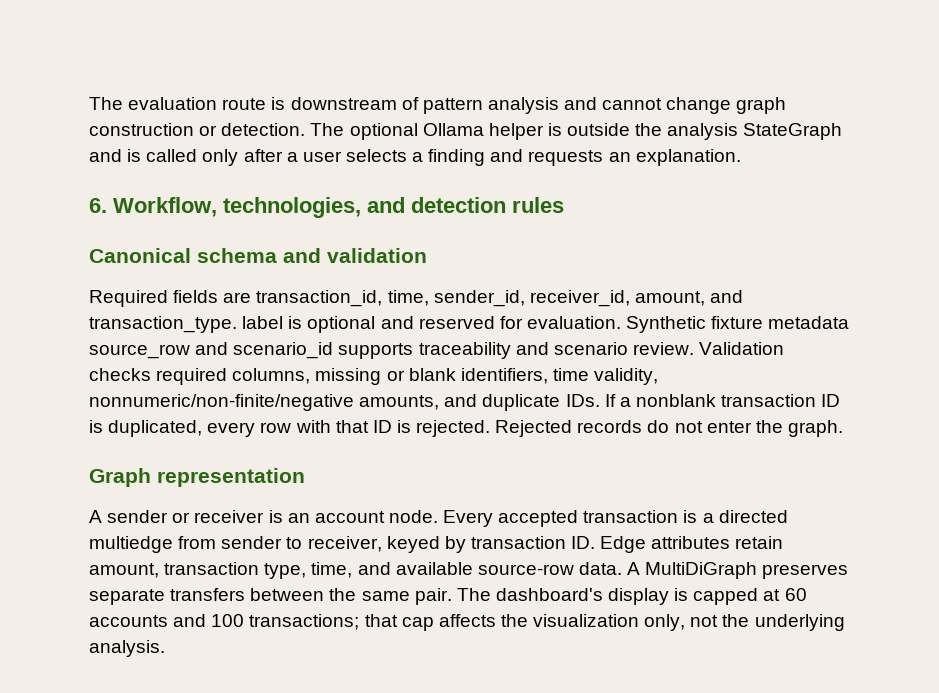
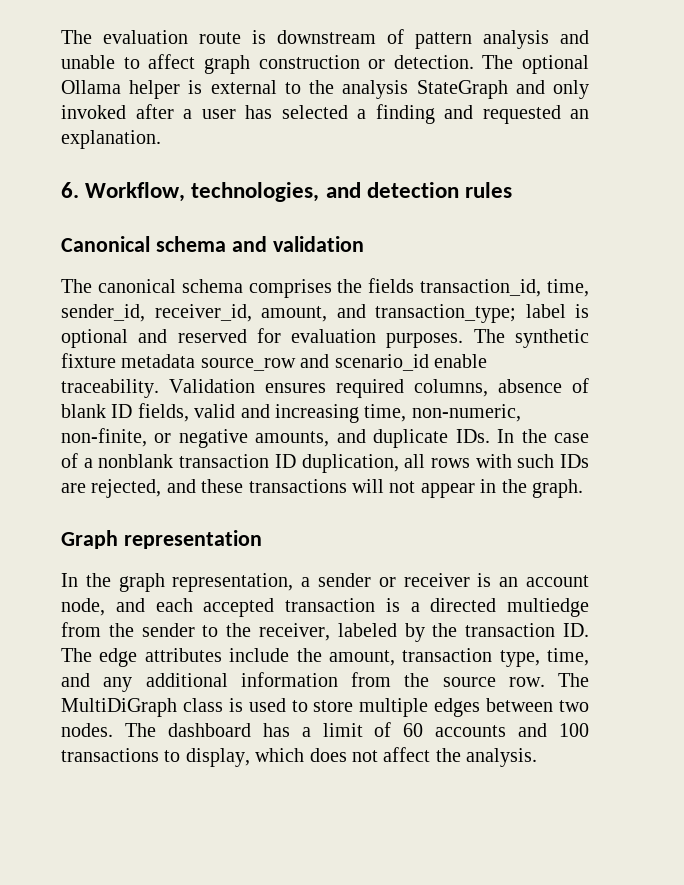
[602,97,732,114] cannot change -> [61,54,196,69] unable to affect
[567,123,631,136] outside -> [210,80,301,94] external to
[127,149,239,166] is called only -> [553,80,589,99] [61,105,126,119] only invoked
[345,149,407,162] selects -> [245,105,348,119] has selected
[528,150,604,166] requests -> [482,105,561,124] requested
[89,290,252,307] Required fields are -> [61,278,415,298] The canonical schema comprises the fields
[89,316,237,333] transaction_type. -> [375,304,516,323] transaction_type;
[526,316,707,333] evaluation. Synthetic -> [291,329,589,348] evaluation purposes. The synthetic
[338,342,785,359] [89,368,659,385] [89,394,841,411] [89,420,752,437] supports traceability and scenario review. Validation checks required columns, missing or blank identifiers, time validity, nonnumeric/non-finite/negative amounts, and duplicate IDs. If a nonblank transaction ID is duplicated, every row with that ID is rejected. Rejected records do not enter -> [434,354,487,368] [61,378,589,398] [61,403,521,423] [61,428,589,448] [61,453,589,473] [61,479,497,498] enable traceability. Validation ensures required columns, absence of blank ID fields, valid and increasing time, non-numeric, non-finite, or negative amounts, and duplicate IDs. In the case of a nonblank transaction ID duplication, all rows with such IDs are rejected, and these transactions will not appear in
[89,510,102,523] A -> [61,573,311,592] In the graph representation, a
[388,510,494,527] node. Every -> [61,598,193,616] node, and each
(217, 542) none -> [108,623,134,637] the
[307,536,784,553] receiver, keyed by transaction ID. Edge attributes retain -> [226,623,589,642] [61,648,322,667] the receiver, labeled by the transaction ID. The edge attributes include the
[395,562,849,579] [89,588,807,605] [89,614,845,631] available source-row data. A MultiDiGraph preserves separate transfers between the same pair. The dashboard's display is capped at 60 accounts and 100 transactions; that cap affects the visualization only, not the underlying -> [103,672,589,692] [61,698,590,717] [61,722,589,737] [61,747,461,767] any additional information from the source row. The MultiDiGraph class is used to store multiple edges between two nodes. The dashboard has a limit of 60 accounts and 100 transactions to display, which does not affect the

